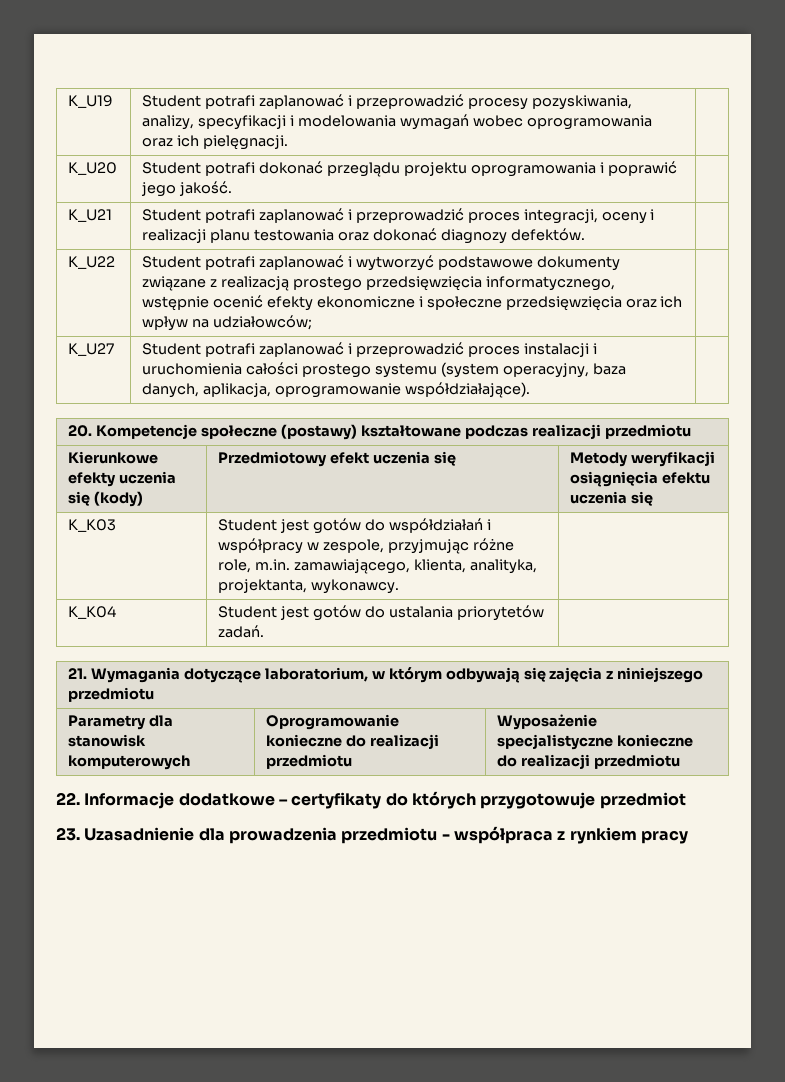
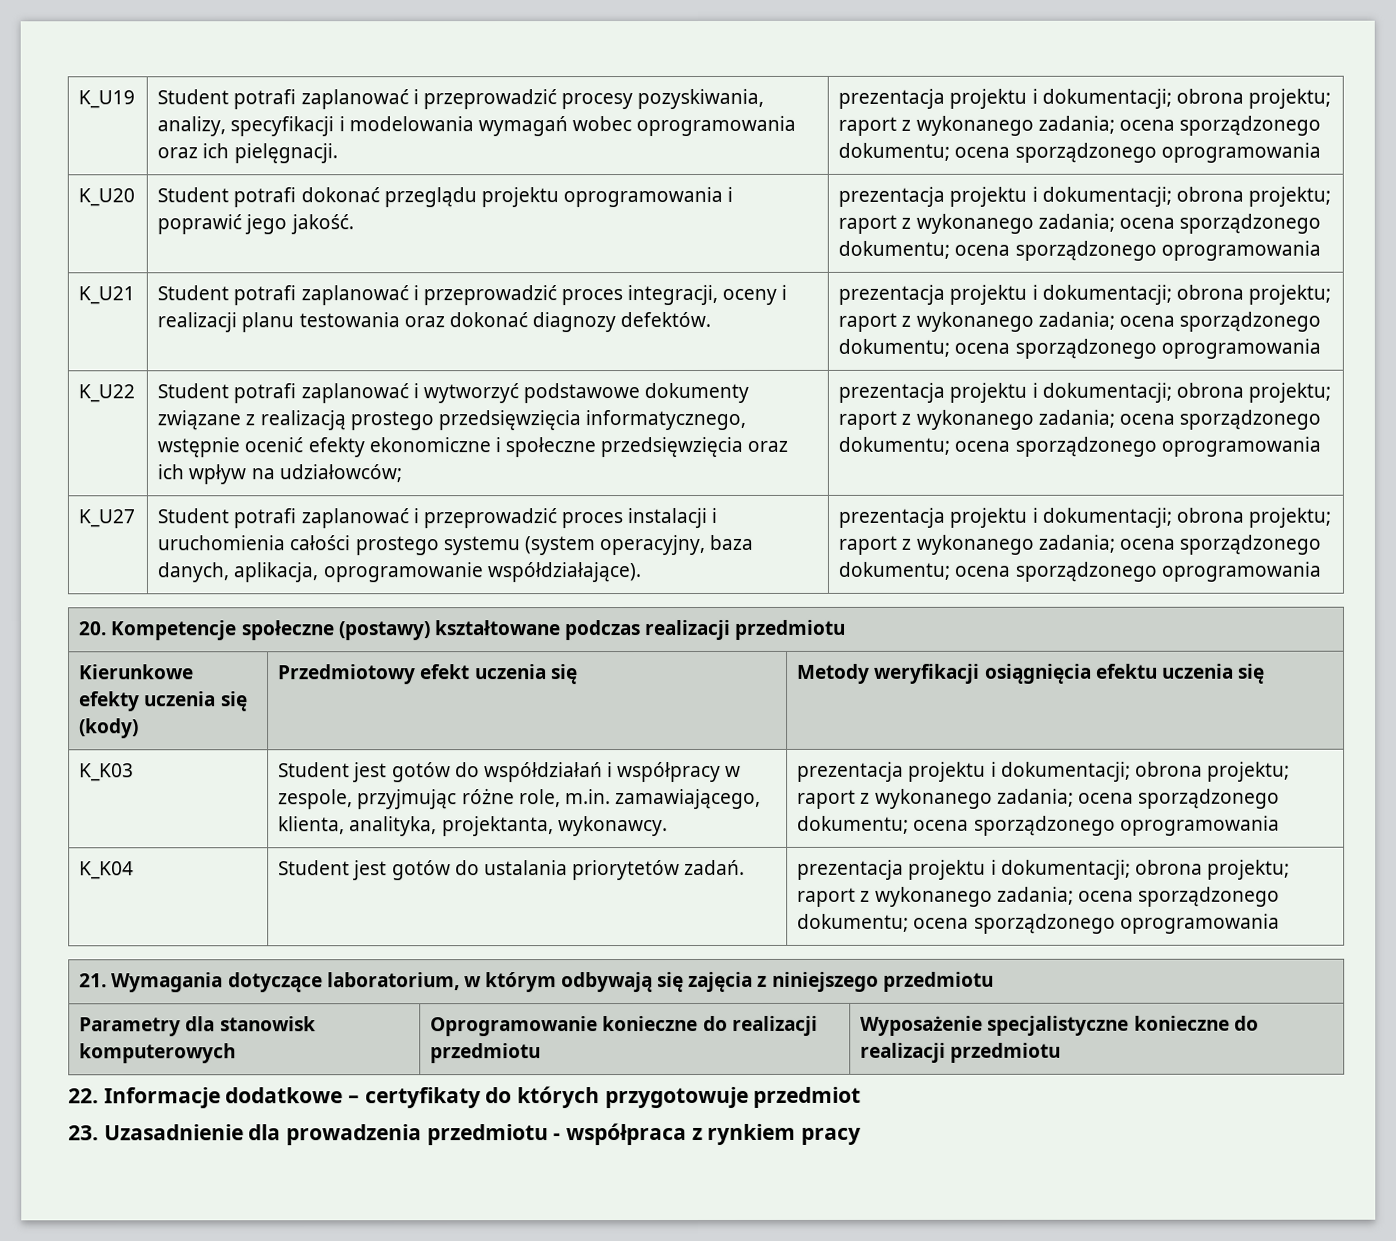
(288, 142) none -> [838,88,1331,109] [838,115,1321,136] [838,142,1321,163] prezentacja projektu i dokumentacji; obrona projektu; raport z wykonanego zadania; ocena sporządzonego dokumentu; ocena sporządzonego oprogramowania
(233, 188) none -> [838,186,1331,207] [838,213,1321,234] [838,240,1321,261] prezentacja projektu i dokumentacji; obrona projektu; raport z wykonanego zadania; ocena sporządzonego dokumentu; ocena sporządzonego oprogramowania
(585, 234) none -> [838,284,1331,305] [838,311,1321,332] [838,338,1321,359] prezentacja projektu i dokumentacji; obrona projektu; raport z wykonanego zadania; ocena sporządzonego dokumentu; ocena sporządzonego oprogramowania
(312, 322) none -> [838,382,1331,403] [838,409,1321,430] [838,436,1321,457] prezentacja projektu i dokumentacji; obrona projektu; raport z wykonanego zadania; ocena sporządzonego dokumentu; ocena sporządzonego oprogramowania
(530, 390) none -> [838,507,1331,528] [838,534,1321,555] [838,561,1321,582] prezentacja projektu i dokumentacji; obrona projektu; raport z wykonanego zadania; ocena sporządzonego dokumentu; ocena sporządzonego oprogramowania
(400, 586) none -> [797,761,1290,782] [797,788,1280,809] [797,815,1280,836] prezentacja projektu i dokumentacji; obrona projektu; raport z wykonanego zadania; ocena sporządzonego dokumentu; ocena sporządzonego oprogramowania
(265, 631) none -> [797,859,1290,880] [797,886,1280,907] [797,913,1280,934] prezentacja projektu i dokumentacji; obrona projektu; raport z wykonanego zadania; ocena sporządzonego dokumentu; ocena sporządzonego oprogramowania

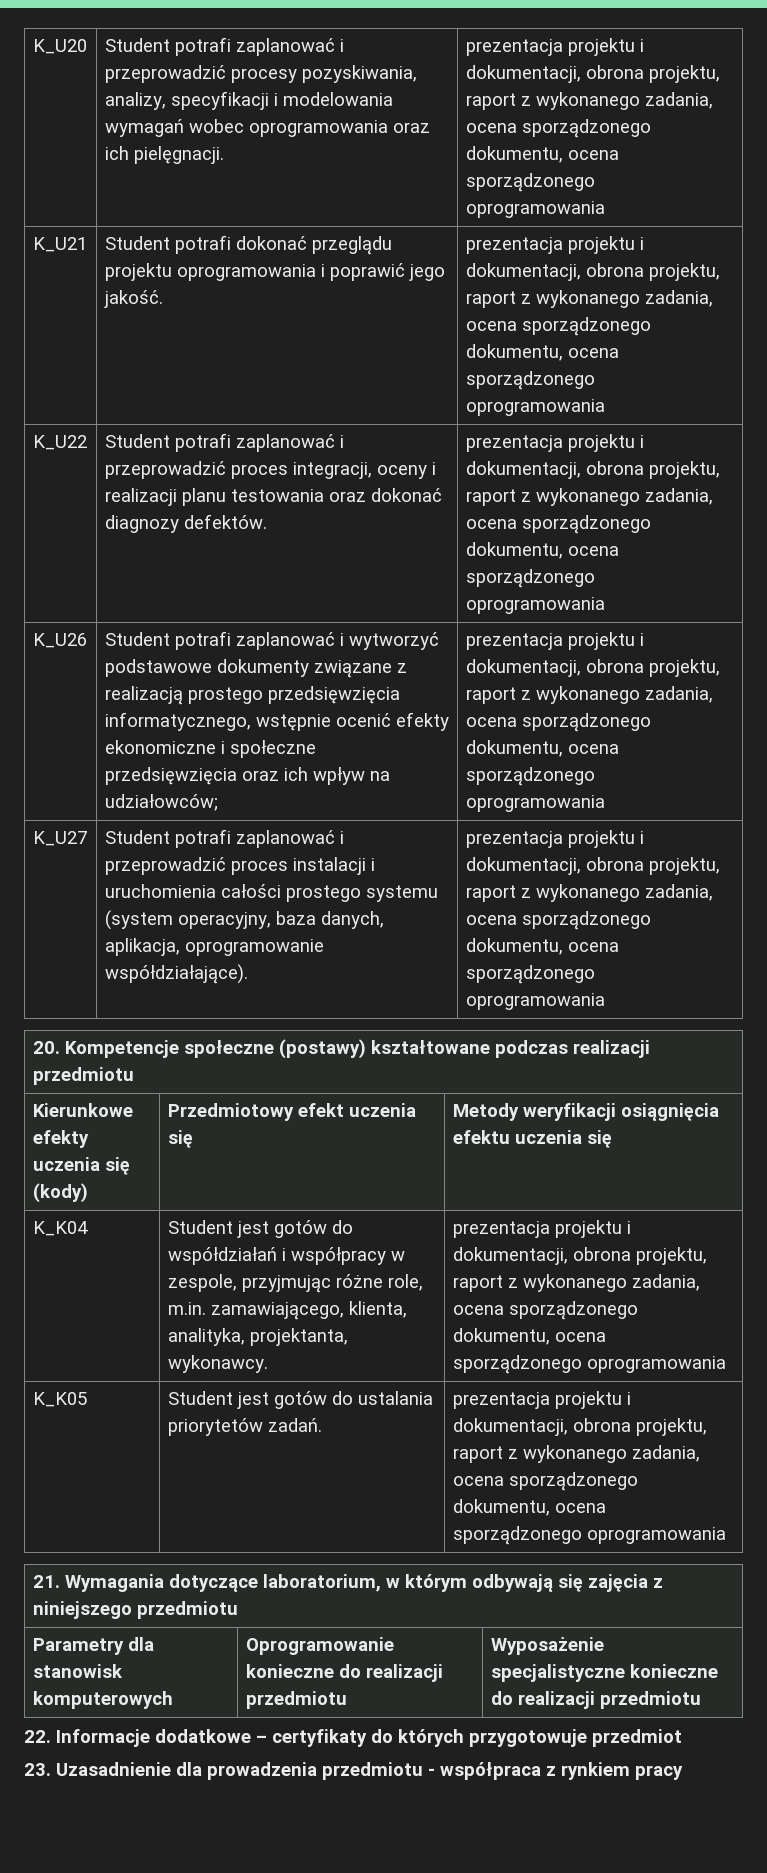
[78,90,136,109] K_U19 -> [32,39,87,54] K_U20
[1041,88,1331,109] [838,115,1321,136] [838,142,1321,163] [78,188,136,207] dokumentacji; obrona projektu; raport z wykonanego zadania; ocena sporządzonego dokumentu; ocena sporządzonego oprogramowania // K_U20 -> [465,65,720,83] [465,92,713,110] [465,119,651,138] [465,146,619,163] [465,173,595,192] [465,201,605,218] [32,237,87,252] dokumentacji, obrona projektu, raport z wykonanego zadania, ocena sporządzonego dokumentu, ocena sporządzonego oprogramowania // K_U21
[1041,186,1331,207] [838,213,1321,234] [838,240,1321,261] [78,286,136,305] dokumentacji; obrona projektu; raport z wykonanego zadania; ocena sporządzonego dokumentu; ocena sporządzonego oprogramowania // K_U21 -> [465,263,720,281] [465,290,713,308] [465,317,651,336] [465,344,619,361] [465,371,595,390] [465,399,605,416] [32,435,87,450] dokumentacji, obrona projektu, raport z wykonanego zadania, ocena sporządzonego dokumentu, ocena sporządzonego oprogramowania // K_U22
[1041,284,1331,305] [838,311,1321,332] [838,338,1321,359] [78,384,136,403] dokumentacji; obrona projektu; raport z wykonanego zadania; ocena sporządzonego dokumentu; ocena sporządzonego oprogramowania // K_U22 -> [465,461,720,479] [465,488,713,506] [465,515,651,534] [465,542,619,559] [465,569,595,588] [465,597,605,614] [32,633,87,648] dokumentacji, obrona projektu, raport z wykonanego zadania, ocena sporządzonego dokumentu, ocena sporządzonego oprogramowania // K_U26
[1041,382,1331,403] [838,409,1321,430] [838,436,951,455] dokumentacji; obrona projektu; raport z wykonanego zadania; ocena sporządzonego dokumentu; -> [465,659,720,677] [465,686,713,704] [465,713,651,732] [465,740,563,757] dokumentacji, obrona projektu, raport z wykonanego zadania, ocena sporządzonego dokumentu,
[1041,507,1331,528] [838,534,1321,555] [838,561,951,580] dokumentacji; obrona projektu; raport z wykonanego zadania; ocena sporządzonego dokumentu; -> [465,857,720,875] [465,884,713,902] [465,911,651,930] [465,938,563,955] dokumentacji, obrona projektu, raport z wykonanego zadania, ocena sporządzonego dokumentu,
[79,763,135,782] K_K03 -> [32,1221,88,1236] K_K04
[1000,761,1290,782] [797,788,1280,809] [797,815,1280,836] [79,861,135,880] dokumentacji; obrona projektu; raport z wykonanego zadania; ocena sporządzonego dokumentu; ocena sporządzonego oprogramowania // K_K04 -> [452,1247,707,1265] [452,1274,700,1292] [452,1301,638,1320] [452,1328,606,1345] [452,1355,726,1374] [32,1392,87,1407] dokumentacji, obrona projektu, raport z wykonanego zadania, ocena sporządzonego dokumentu, ocena sporządzonego oprogramowania // K_K05
[1000,859,1290,880] [797,886,1280,907] [797,913,910,932] dokumentacji; obrona projektu; raport z wykonanego zadania; ocena sporządzonego dokumentu; -> [452,1418,707,1436] [452,1445,700,1463] [452,1472,638,1491] [452,1499,550,1516] dokumentacji, obrona projektu, raport z wykonanego zadania, ocena sporządzonego dokumentu,

